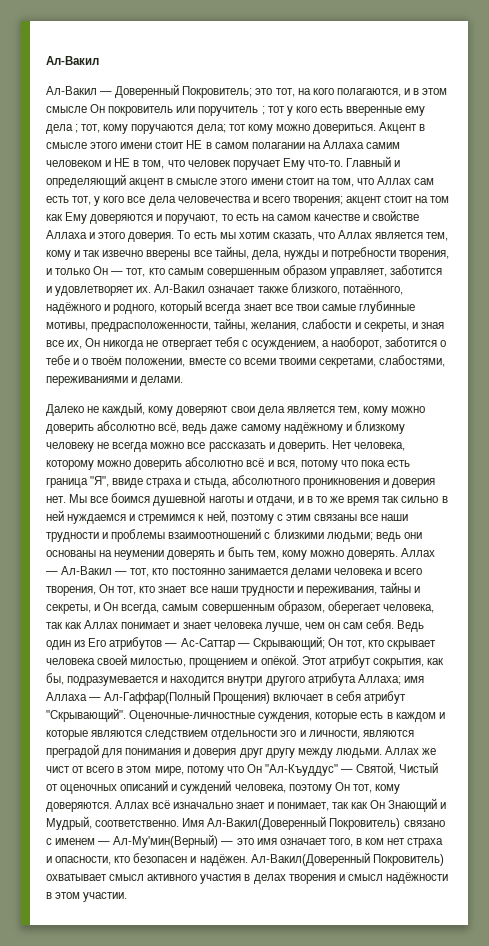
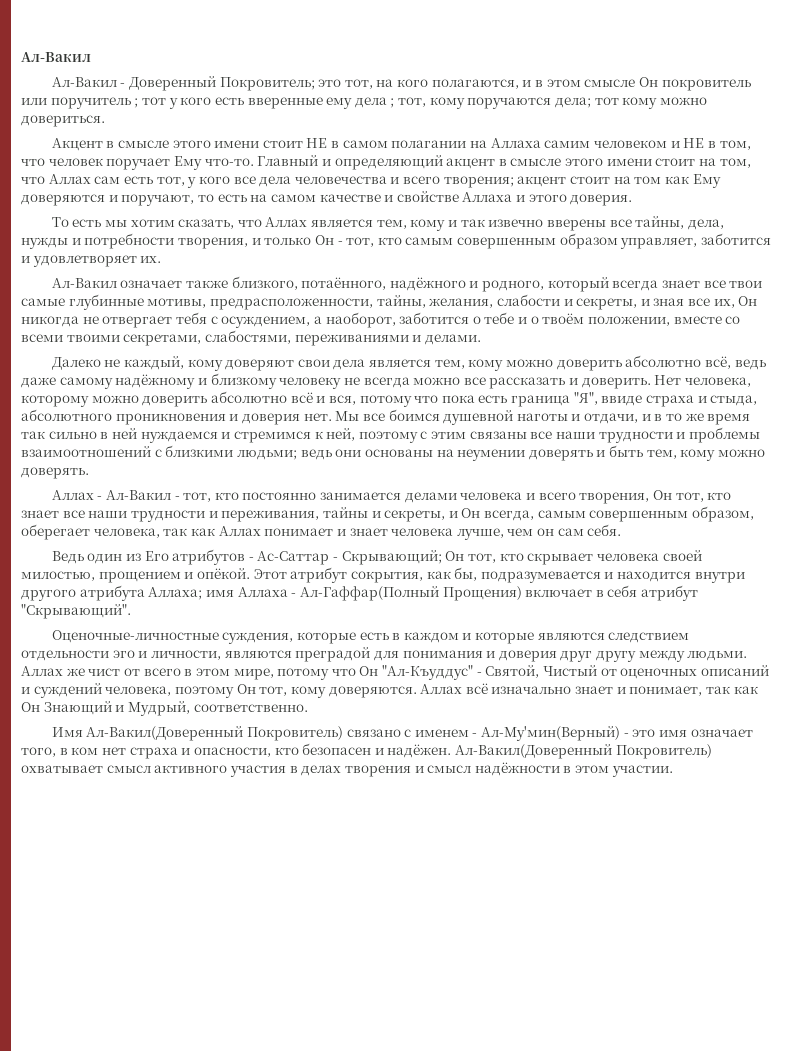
[100,91,113,95] — -> [120,83,126,87] -
(376, 129) none -> (105, 121) //
(175, 237) none -> (633, 200) //
[111,271,124,275] — -> [337,241,343,245] -
(152, 289) none -> (162, 259) //
[401,548,436,557] [46,566,128,575] Аллах — Ал-Вакил — -> [51,490,180,500] // Аллах - Ал-Вакил -
(395, 624) none -> (622, 530) //
[165,638,250,650] — Ас-Саттар — -> [248,551,339,565] - Ас-Саттар -
[89,697,102,701] — -> [291,593,297,597] -
(126, 715) none -> (131, 611) //
[341,769,354,773] — -> [476,672,482,676] -
(180, 823) none -> (308, 708) //
[98,834,234,848] — Ал-Му'мин(Верный) — -> [472,726,629,741] - Ал-Му'мин(Верный) -

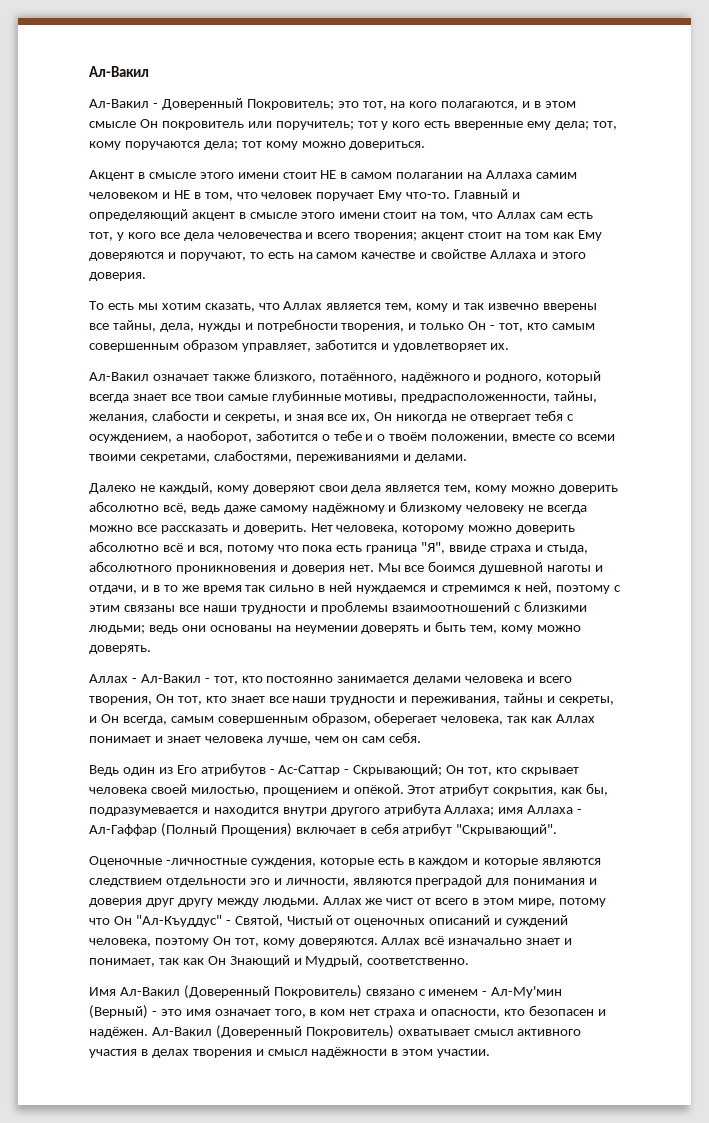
[50,97,139,109] поручитель ; -> [275,121,354,130] поручитель;
[354,97,395,108] дела ; -> [555,121,590,130] дела;
[299,586,439,601] Ал-Гаффар(Полный -> [89,823,217,837] Ал-Гаффар (Полный
[51,630,219,643] Оценочные-личностные -> [89,856,247,867] Оценочные -личностные
[86,726,244,741] Ал-Вакил(Доверенный -> [119,985,270,999] Ал-Вакил (Доверенный
[481,726,621,741] Ал-Му'мин(Верный) -> [491,986,563,998] [89,1005,148,1019] Ал-Му'мин (Верный)
[455,744,613,759] Ал-Вакил(Доверенный -> [151,1025,302,1039] Ал-Вакил (Доверенный

